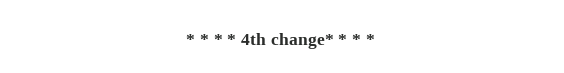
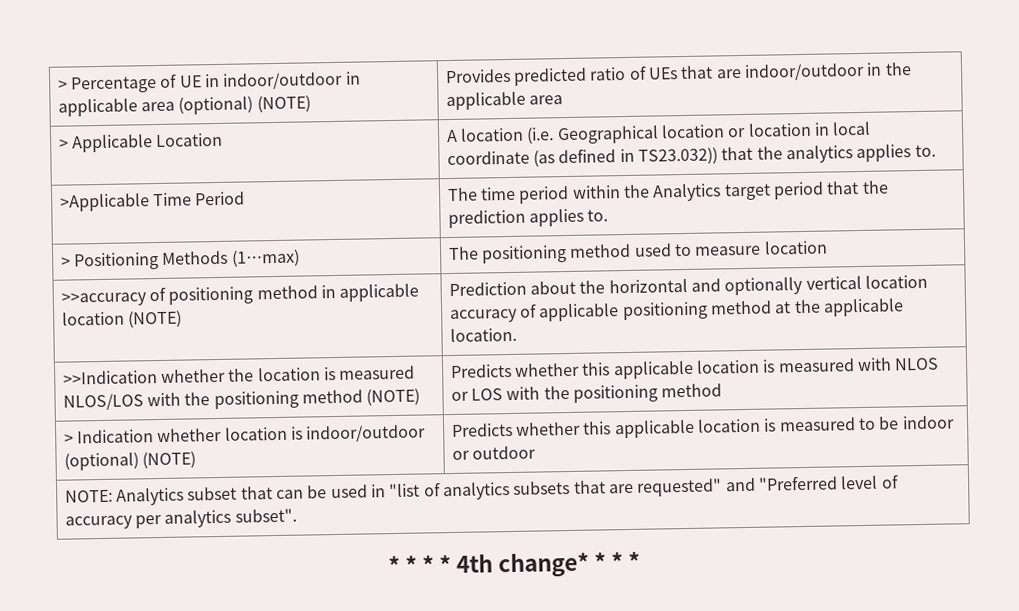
(186, 39) none -> [57,71,361,94] [57,95,311,117] [444,62,912,86] [445,91,564,111] [58,132,224,153] [445,121,872,145] [446,144,936,168] [59,191,246,212] [446,180,889,204] [447,208,609,229] [60,249,300,271] [447,240,828,264] [60,283,420,307] [61,310,183,329] [448,274,929,297] [449,298,905,324] [449,327,517,343] [62,365,416,385] [62,388,421,411] [450,357,940,380] [450,383,723,403] [63,424,427,444] [63,451,197,471] [451,415,955,439] [451,445,537,461] [64,474,899,506] [64,508,297,530] > Percentage of UE in indoor/outdoor in applicable area (optional) (NOTE) | Provides predicted ratio of UEs that are indoor/outdoor in the applicable area // > Applicable Location | A location (i.e. Geographical location or location in local coordinate (as defined in TS23.032)) that the analytics applies to. // >Applicable Time Period | The time period within the Analytics target period that the prediction applies to. // > Positioning Methods (1…max) | The positioning method used to measure location // >>accuracy of positioning method in applicable location (NOTE) | Prediction about the horizontal and optionally vertical location accuracy of applicable positioning method at the applicable location. // >>Indication whether the location is measured NLOS/LOS with the positioning method (NOTE) | Predicts whether this applicable location is measured with NLOS or LOS with the positioning method // > Indication whether location is indoor/outdoor (optional) (NOTE) | Predicts whether this applicable location is measured to be indoor or outdoor // NOTE: Analytics subset that can be used in "list of analytics subsets that are requested" and "Preferred level of accuracy per analytics subset". //

